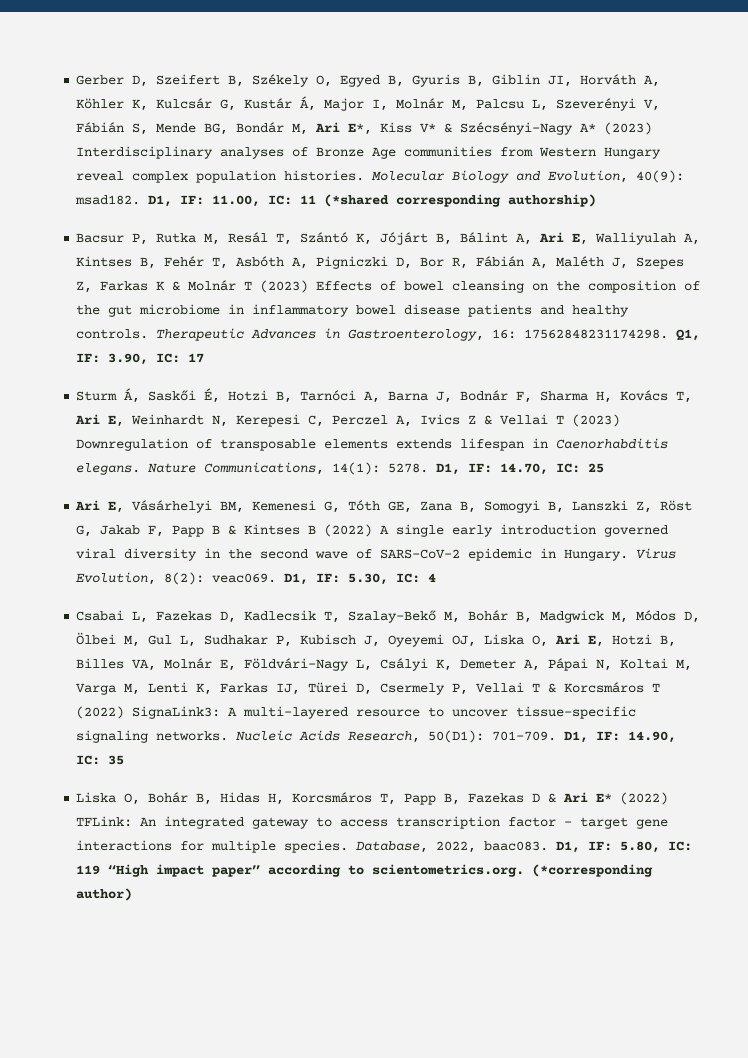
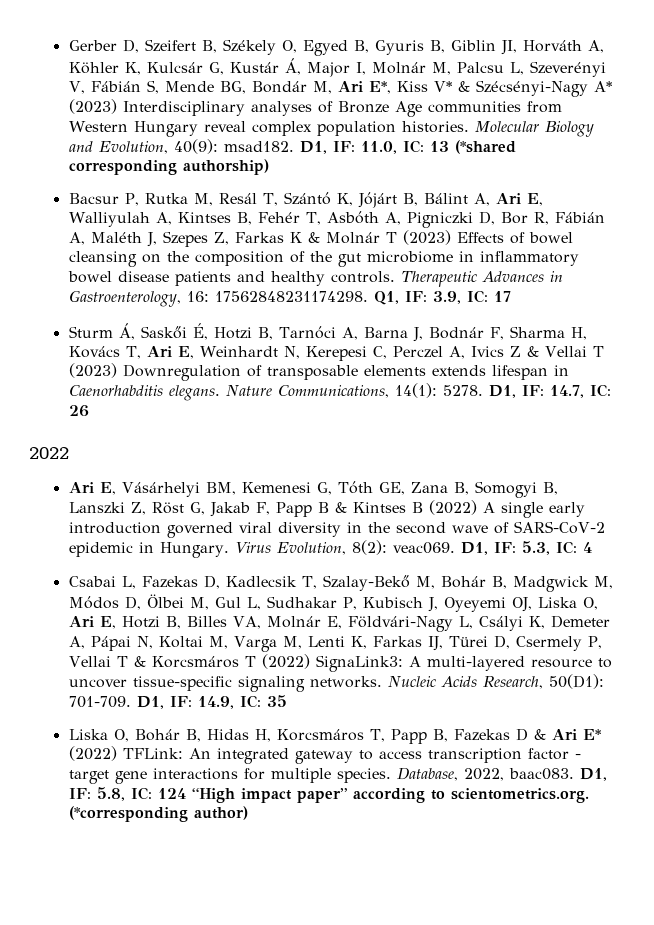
[212,195,317,207] 11.00, IC: 11 -> [360,140,449,154] 11.0, IC: 13
[108,353,149,365] 3.90, -> [432,291,461,304] 3.9,
[500,463,605,475] 14.70, IC: 25 -> [549,384,611,398] [68,405,89,417] [29,447,69,459] 14.7, IC: 26 // 2022
[348,573,389,585] 5.30, -> [521,541,550,555] 5.3,
[628,731,677,743] 14.90, -> [197,696,234,709] 14.9,
[620,841,693,853] [76,865,101,875] 5.80, IC: 119 -> [96,787,186,801] 5.8, IC: 124

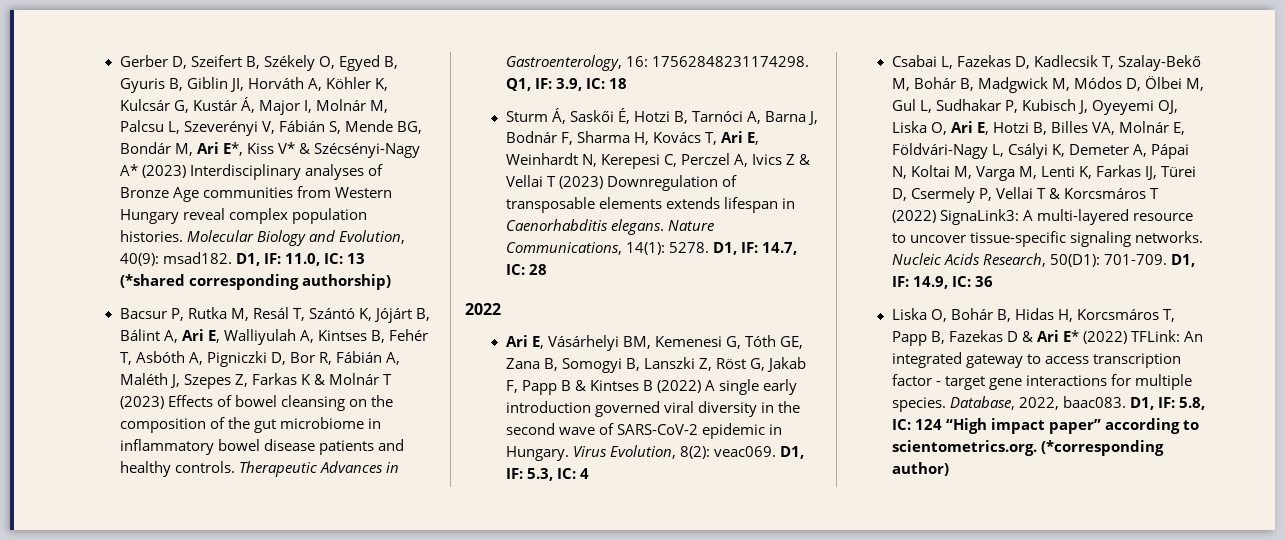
[493,291,511,302] 17 -> [609,78,628,89] 18
[68,405,89,417] 26 -> [528,264,547,275] 28
[266,695,287,707] 35 -> [974,276,993,287] 36

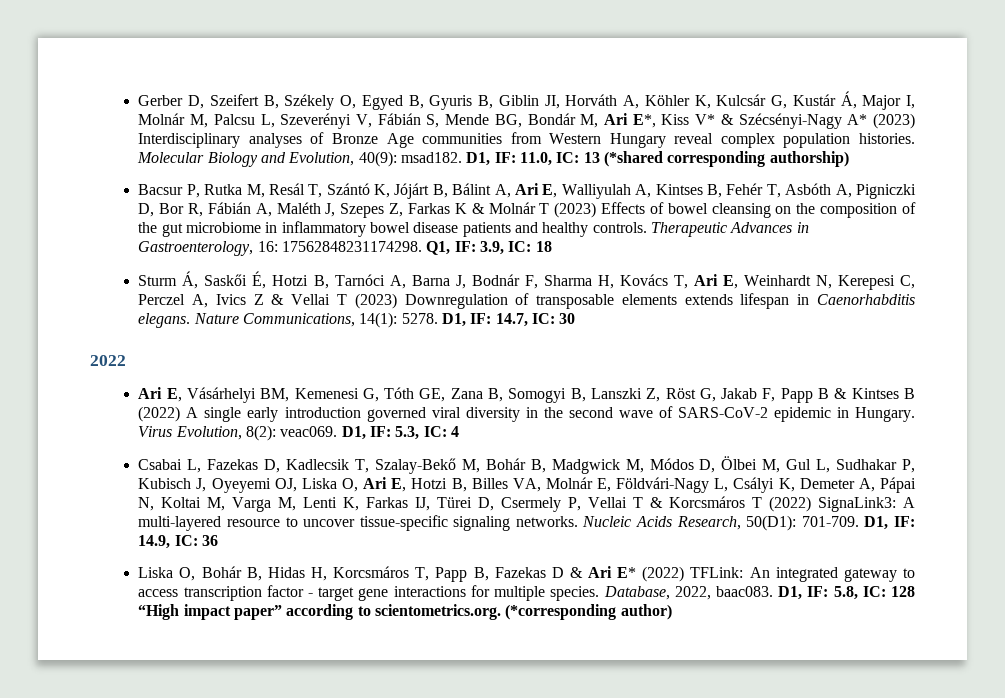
[528,264,547,275] 28 -> [559,313,576,324] 30
[914,419,942,430] 124 -> [891,586,915,597] 128

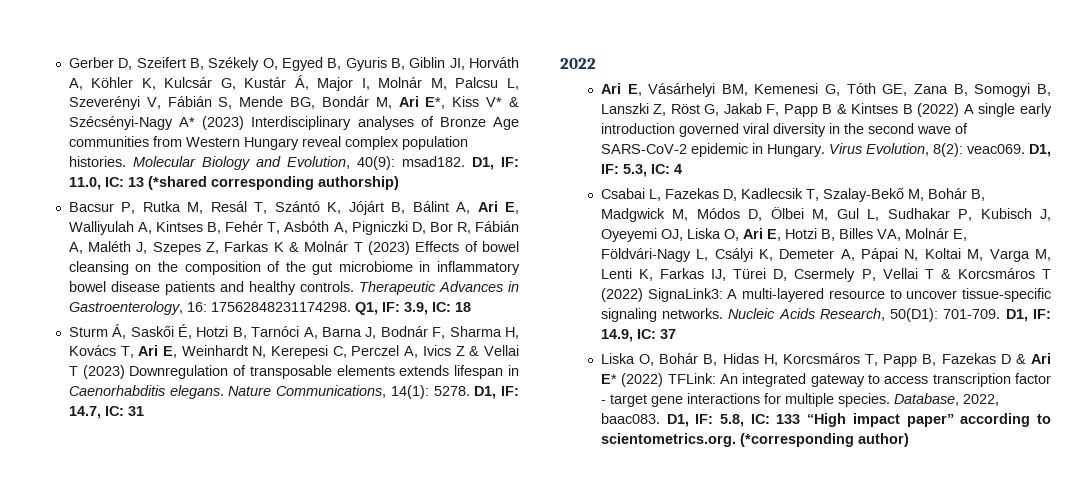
[559,313,576,324] 30 -> [127,406,144,416] 31
[201,535,218,546] 36 -> [659,329,676,339] 37
[891,586,915,597] 128 -> [776,414,801,424] 133

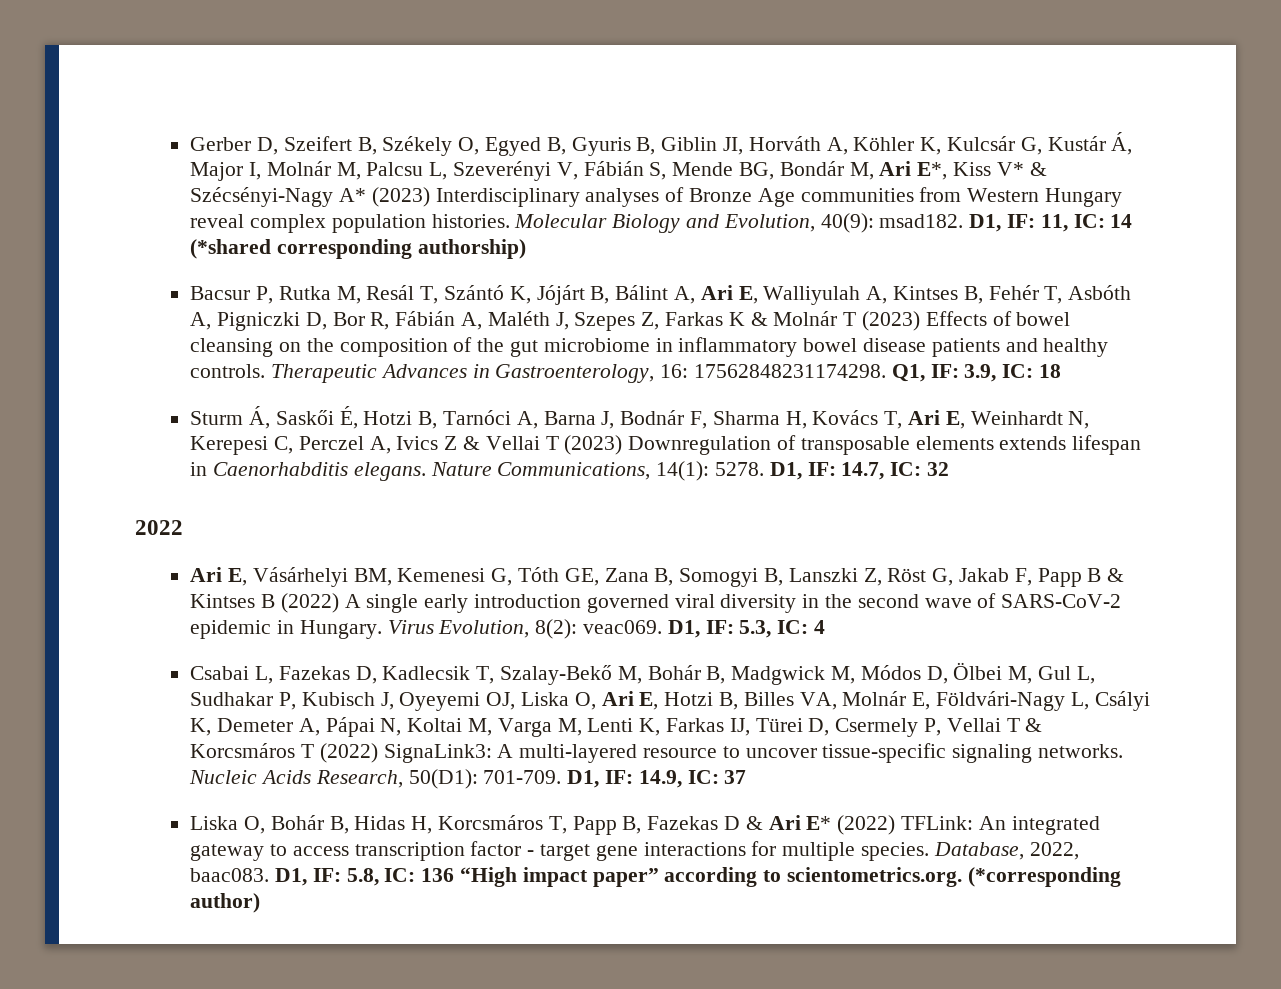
[68,177,144,190] 11.0, IC: 13 -> [1040,214,1133,232] 11, IC: 14
[127,406,144,416] 31 -> [927,462,950,476] 32
[776,414,801,424] 133 -> [421,868,455,882] 136

